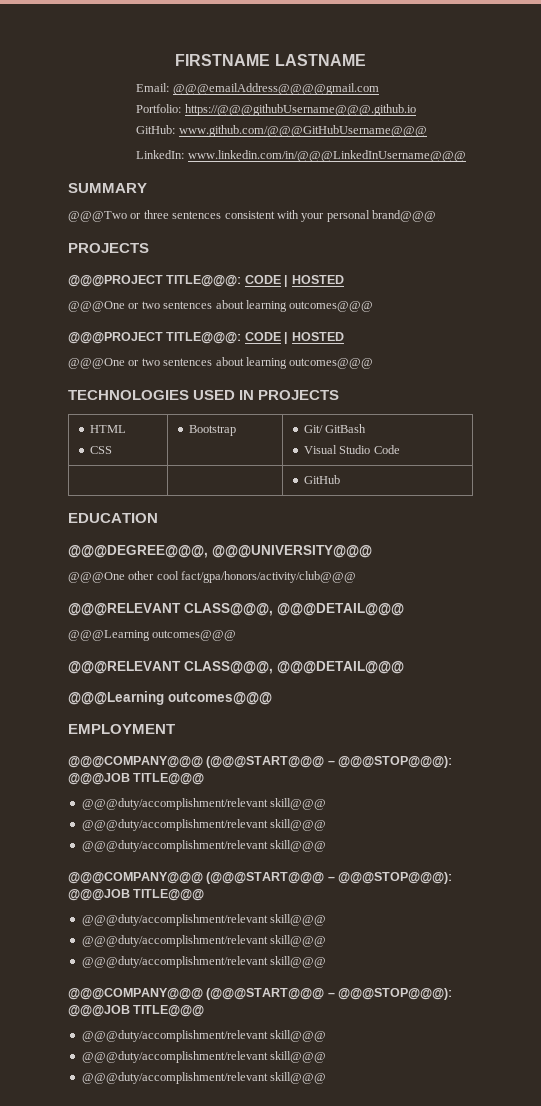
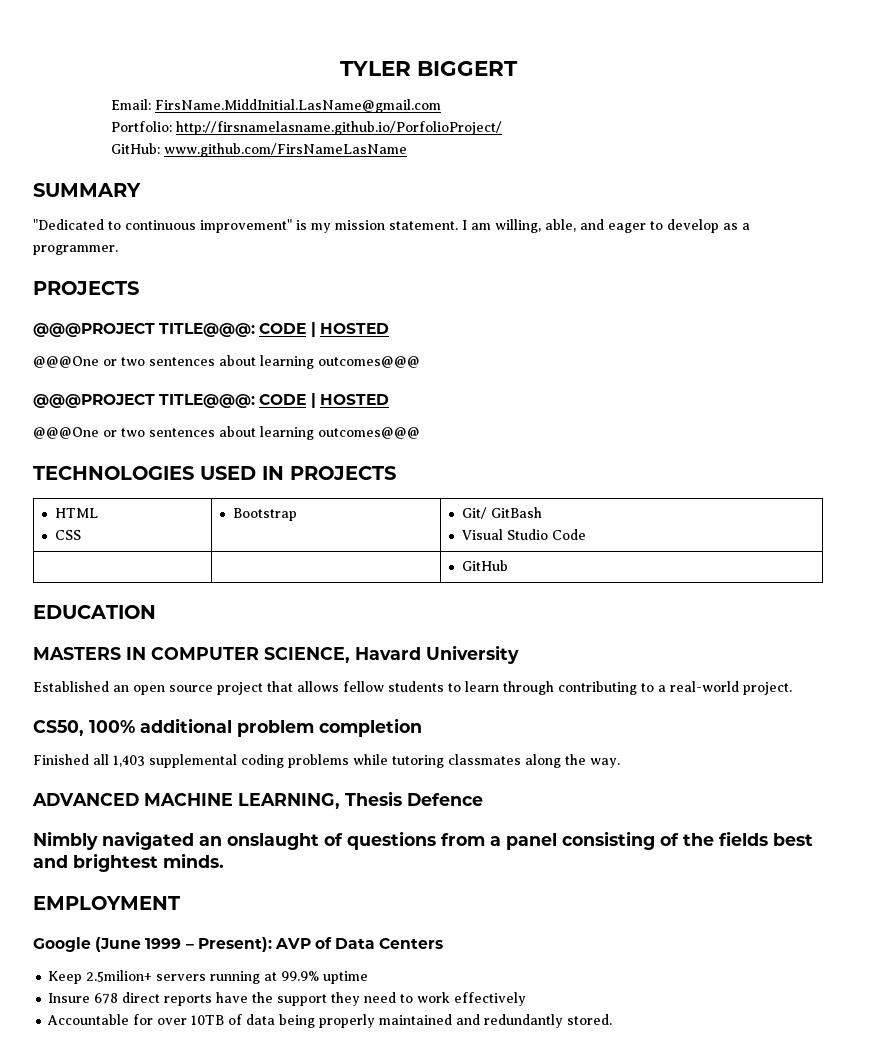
[175,54,366,66] FIRSTNAME LASTNAME -> [339,61,518,76] TYLER BIGGERT
[172,83,379,95] @@@emailAddress@@@@gmail.com -> [154,99,441,113] FirsName.MiddInitial.LasName@gmail.com
[184,104,416,116] https://@@@githubUsername@@@.github.io -> [175,121,502,135] http://firsnamelasname.github.io/PorfolioProject/
[178,125,427,137] [136,150,466,162] [68,183,147,193] [68,210,436,222] www.github.com/@@@GitHubUsername@@@ // LinkedIn: www.linkedin.com/in/@@@LinkedInUsername@@@ // SUMMARY // @@@Two or three sentences consistent with your personal brand@@@ -> [163,143,407,157] [33,183,141,197] [33,219,750,233] [33,245,118,255] www.github.com/FirsNameLasName // SUMMARY // "Dedicated to continuous improvement" is my mission statement. I am willing, able, and eager to develop as a programmer.
[68,545,372,558] [68,571,357,583] [68,603,404,616] [68,630,237,641] [68,661,404,674] [68,691,272,705] [68,724,175,734] [68,756,453,768] [68,773,205,785] [81,798,327,810] [81,819,327,831] [81,840,327,852] [68,872,453,884] [68,889,205,901] [81,914,327,926] [81,935,327,947] [81,956,327,968] [68,988,453,1000] [68,1005,205,1017] [81,1030,327,1042] [81,1051,327,1063] [81,1072,327,1084] @@@DEGREE@@@, @@@UNIVERSITY@@@ // @@@One other cool fact/gpa/honors/activity/club@@@ // @@@RELEVANT CLASS@@@, @@@DETAIL@@@ // @@@Learning outcomes@@@ // @@@RELEVANT CLASS@@@, @@@DETAIL@@@ // @@@Learning outcomes@@@ // EMPLOYMENT // @@@COMPANY@@@ (@@@START@@@ – @@@STOP@@@): @@@JOB TITLE@@@ // @@@duty/accomplishment/relevant skill@@@ // @@@duty/accomplishment/relevant skill@@@ // @@@duty/accomplishment/relevant skill@@@ // @@@COMPANY@@@ (@@@START@@@ – @@@STOP@@@): @@@JOB TITLE@@@ // @@@duty/accomplishment/relevant skill@@@ // @@@duty/accomplishment/relevant skill@@@ // @@@duty/accomplishment/relevant skill@@@ // @@@COMPANY@@@ (@@@START@@@ – @@@STOP@@@): @@@JOB TITLE@@@ // @@@duty/accomplishment/relevant skill@@@ // @@@duty/accomplishment/relevant skill@@@ // @@@duty/accomplishment/relevant skill@@@ -> [33,645,519,664] [33,681,792,695] [33,718,422,737] [33,754,620,768] [32,791,483,809] [33,831,813,850] [33,853,224,872] [33,896,180,910] [33,937,444,952] [48,970,369,984] [48,992,527,1006] [47,1014,613,1028] MASTERS IN COMPUTER SCIENCE, Havard University // Established an open source project that allows fellow students to learn through contributing to a real-world project. // CS50, 100% additional problem completion // Finished all 1,403 supplemental coding problems while tutoring classmates along the way. // ADVANCED MACHINE LEARNING, Thesis Defence // Nimbly navigated an onslaught of questions from a panel consisting of the fields best and brightest minds. // EMPLOYMENT // Google (June 1999 – Present): AVP of Data Centers // Keep 2.5milion+ servers running at 99.9% uptime // Insure 678 direct reports have the support they need to work effectively // Accountable for over 10TB of data being properly maintained and redundantly stored.

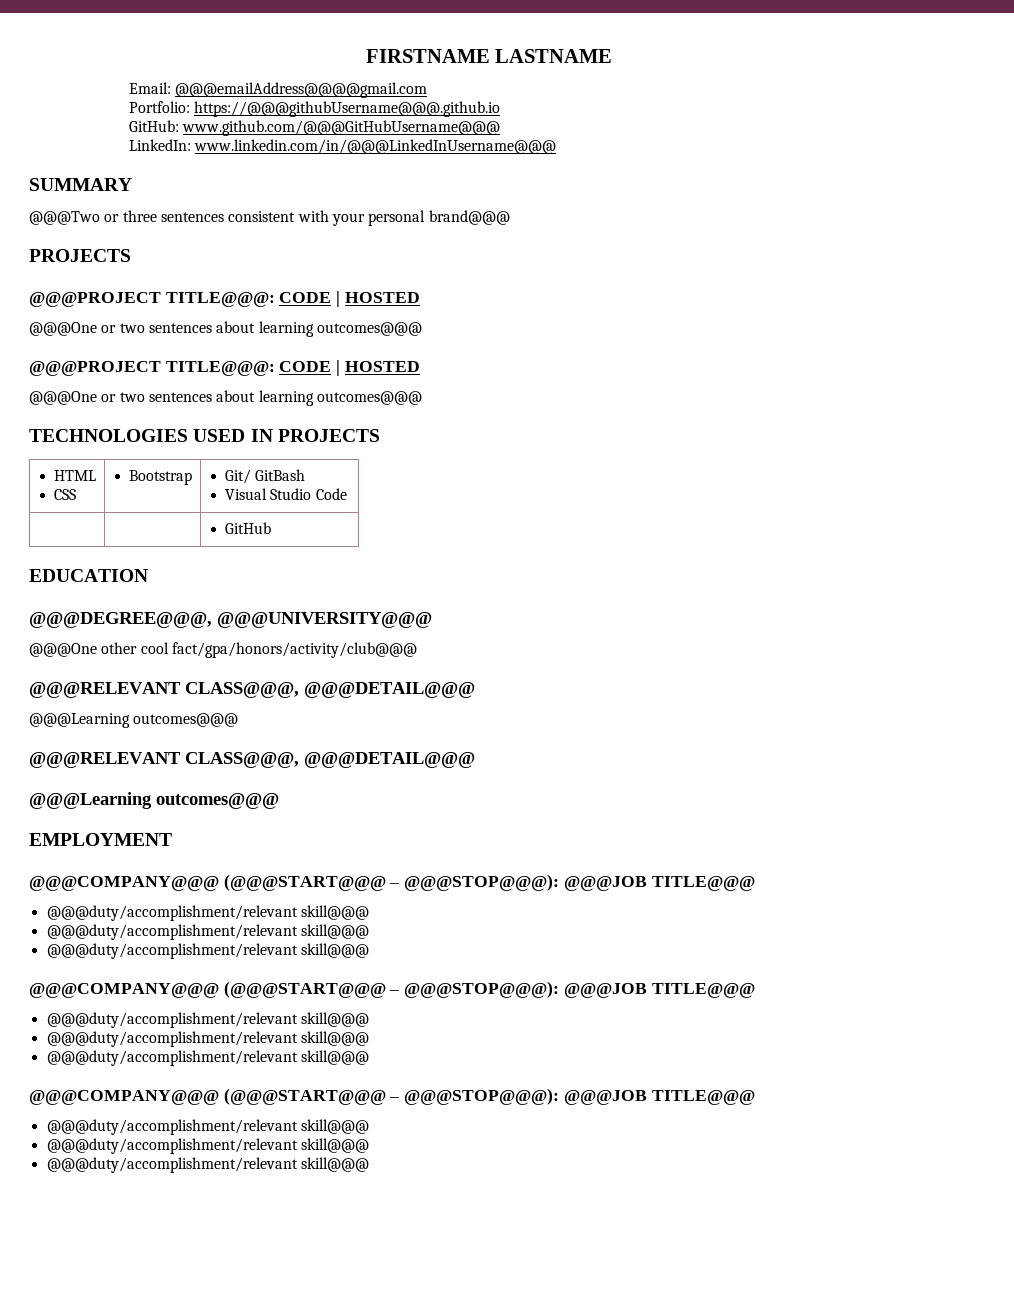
[339,61,518,76] TYLER BIGGERT -> [365,49,613,63] FIRSTNAME LASTNAME
[154,99,441,113] FirsName.MiddInitial.LasName@gmail.com -> [175,82,428,98] @@@emailAddress@@@@gmail.com
[175,121,502,135] http://firsnamelasname.github.io/PorfolioProject/ -> [194,101,501,117] https://@@@githubUsername@@@.github.io
[163,143,407,157] [33,183,141,197] [33,219,750,233] [33,245,118,255] www.github.com/FirsNameLasName // SUMMARY // "Dedicated to continuous improvement" is my mission statement. I am willing, able, and eager to develop as a programmer. -> [182,120,501,136] [128,139,557,154] [29,178,132,191] [29,210,510,226] www.github.com/@@@GitHubUsername@@@ // LinkedIn: www.linkedin.com/in/@@@LinkedInUsername@@@ // SUMMARY // @@@Two or three sentences consistent with your personal brand@@@
[33,645,519,664] [33,681,792,695] [33,718,422,737] [33,754,620,768] [32,791,483,809] [33,831,813,850] [33,853,224,872] [33,896,180,910] [33,937,444,952] [48,970,369,984] [48,992,527,1006] [47,1014,613,1028] MASTERS IN COMPUTER SCIENCE, Havard University // Established an open source project that allows fellow students to learn through contributing to a real-world project. // CS50, 100% additional problem completion // Finished all 1,403 supplemental coding problems while tutoring classmates along the way. // ADVANCED MACHINE LEARNING, Thesis Defence // Nimbly navigated an onslaught of questions from a panel consisting of the fields best and brightest minds. // EMPLOYMENT // Google (June 1999 – Present): AVP of Data Centers // Keep 2.5milion+ servers running at 99.9% uptime // Insure 678 direct reports have the support they need to work effectively // Accountable for over 10TB of data being properly maintained and redundantly stored. -> [29,612,432,628] [29,642,417,658] [29,682,475,698] [29,713,239,728] [29,752,475,768] [29,792,279,809] [29,833,172,846] [29,874,755,891] [46,905,369,921] [46,924,369,940] [46,943,369,959] [29,981,755,998] [46,1012,369,1028] [46,1031,369,1047] [46,1050,369,1066] [29,1088,755,1105] [46,1119,369,1135] [46,1138,369,1154] [46,1157,369,1173] @@@DEGREE@@@, @@@UNIVERSITY@@@ // @@@One other cool fact/gpa/honors/activity/club@@@ // @@@RELEVANT CLASS@@@, @@@DETAIL@@@ // @@@Learning outcomes@@@ // @@@RELEVANT CLASS@@@, @@@DETAIL@@@ // @@@Learning outcomes@@@ // EMPLOYMENT // @@@COMPANY@@@ (@@@START@@@ – @@@STOP@@@): @@@JOB TITLE@@@ // @@@duty/accomplishment/relevant skill@@@ // @@@duty/accomplishment/relevant skill@@@ // @@@duty/accomplishment/relevant skill@@@ // @@@COMPANY@@@ (@@@START@@@ – @@@STOP@@@): @@@JOB TITLE@@@ // @@@duty/accomplishment/relevant skill@@@ // @@@duty/accomplishment/relevant skill@@@ // @@@duty/accomplishment/relevant skill@@@ // @@@COMPANY@@@ (@@@START@@@ – @@@STOP@@@): @@@JOB TITLE@@@ // @@@duty/accomplishment/relevant skill@@@ // @@@duty/accomplishment/relevant skill@@@ // @@@duty/accomplishment/relevant skill@@@

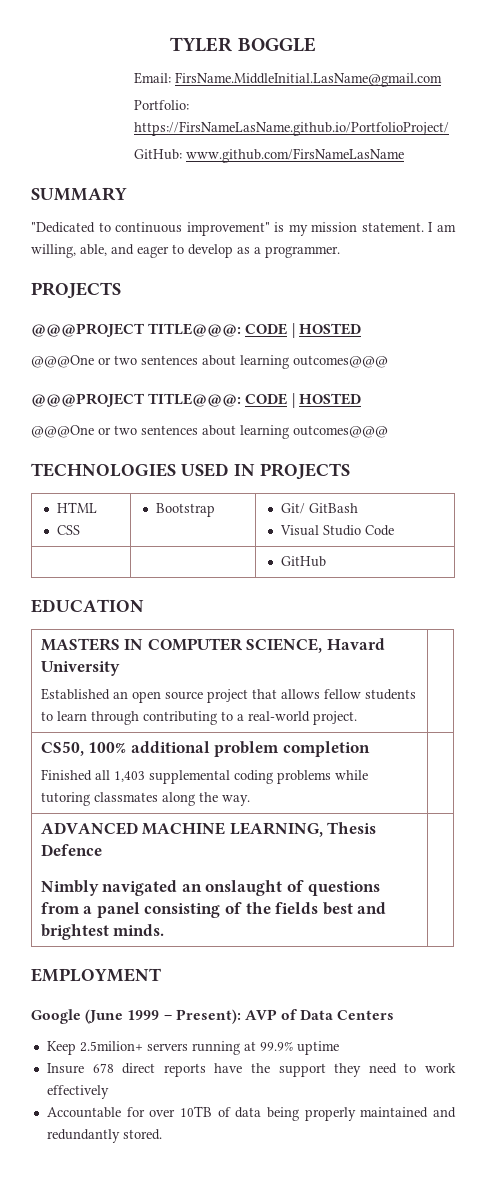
[365,49,613,63] FIRSTNAME LASTNAME -> [170,37,316,52] TYLER BOGGLE
[175,82,428,98] @@@emailAddress@@@@gmail.com -> [174,72,442,87] FirsName.MiddleInitial.LasName@gmail.com
[194,101,501,117] https://@@@githubUsername@@@.github.io -> [133,121,449,136] https://FirsNameLasName.github.io/PortfolioProject/
[182,120,501,136] [128,139,557,154] [29,178,132,191] [29,210,510,226] www.github.com/@@@GitHubUsername@@@ // LinkedIn: www.linkedin.com/in/@@@LinkedInUsername@@@ // SUMMARY // @@@Two or three sentences consistent with your personal brand@@@ -> [185,148,404,163] [31,187,127,201] [31,222,456,236] [31,244,340,258] www.github.com/FirsNameLasName // SUMMARY // "Dedicated to continuous improvement" is my mission statement. I am willing, able, and eager to develop as a programmer.
[29,612,432,628] [29,642,417,658] [29,682,475,698] [29,713,239,728] [29,752,475,768] [29,792,279,809] [29,833,172,846] [29,874,755,891] [46,905,369,921] [46,924,369,940] [46,943,369,959] [29,981,755,998] [46,1012,369,1028] [46,1031,369,1047] [46,1050,369,1066] [29,1088,755,1105] [46,1119,369,1135] [46,1138,369,1154] [46,1157,369,1173] // @@@DEGREE@@@, @@@UNIVERSITY@@@ // @@@One other cool fact/gpa/honors/activity/club@@@ // @@@RELEVANT CLASS@@@, @@@DETAIL@@@ // @@@Learning outcomes@@@ // @@@RELEVANT CLASS@@@, @@@DETAIL@@@ // @@@Learning outcomes@@@ // EMPLOYMENT // @@@COMPANY@@@ (@@@START@@@ – @@@STOP@@@): @@@JOB TITLE@@@ // @@@duty/accomplishment/relevant skill@@@ // @@@duty/accomplishment/relevant skill@@@ // @@@duty/accomplishment/relevant skill@@@ // @@@COMPANY@@@ (@@@START@@@ – @@@STOP@@@): @@@JOB TITLE@@@ // @@@duty/accomplishment/relevant skill@@@ // @@@duty/accomplishment/relevant skill@@@ // @@@duty/accomplishment/relevant skill@@@ // @@@COMPANY@@@ (@@@START@@@ – @@@STOP@@@): @@@JOB TITLE@@@ // @@@duty/accomplishment/relevant skill@@@ // @@@duty/accomplishment/relevant skill@@@ // @@@duty/accomplishment/relevant skill@@@ -> [40,638,386,653] [40,661,120,676] [40,688,416,703] [40,711,357,725] [40,741,371,757] [40,769,368,784] [40,792,250,806] [40,822,377,837] [40,844,102,856] [40,880,380,896] [40,902,387,918] [40,924,165,940] [31,968,161,982] [31,1009,395,1024] [46,1041,339,1055] [46,1063,457,1077] [46,1085,109,1099] [46,1106,456,1121] [46,1129,162,1143] // MASTERS IN COMPUTER SCIENCE, Havard University // Established an open source project that allows fellow students to learn through contributing to a real-world project. | // CS50, 100% additional problem completion // Finished all 1,403 supplemental coding problems while tutoring classmates along the way. | // ADVANCED MACHINE LEARNING, Thesis Defence // Nimbly navigated an onslaught of questions from a panel consisting of the fields best and brightest minds. | // EMPLOYMENT // Google (June 1999 – Present): AVP of Data Centers // Keep 2.5milion+ servers running at 99.9% uptime // Insure 678 direct reports have the support they need to work effectively // Accountable for over 10TB of data being properly maintained and redundantly stored.

